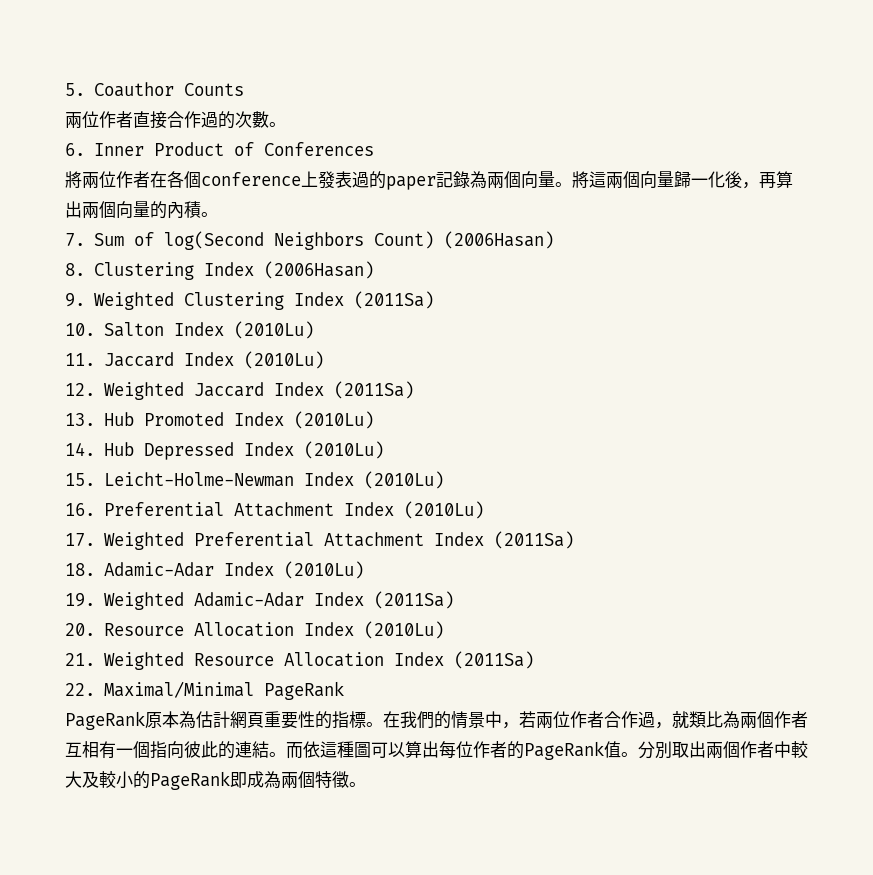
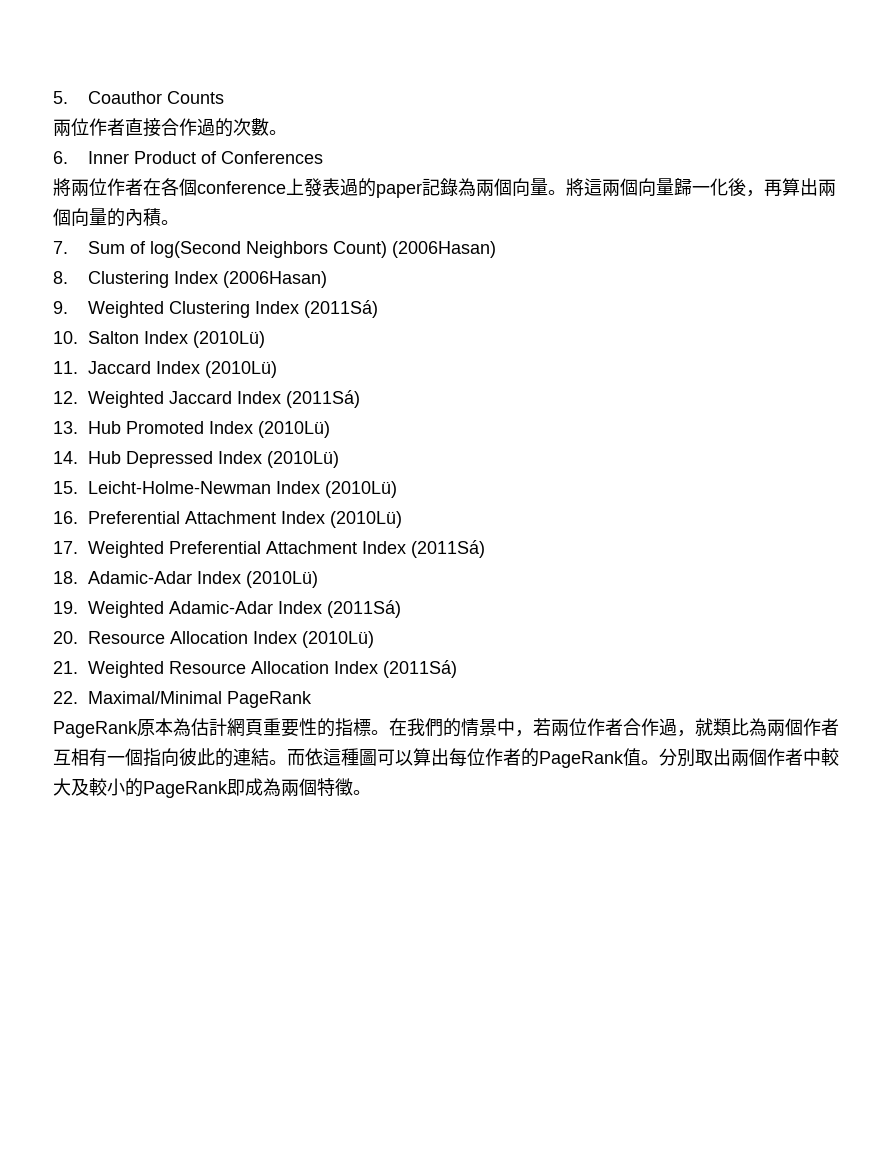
[353,291,434,309] (2011Sa) -> [303,300,378,318] (2011Sá)
[233,321,314,339] (2010Lu) -> [192,331,265,348] (2010Lü)
[243,351,324,369] (2010Lu) -> [204,361,277,378] (2010Lü)
[333,381,414,399] (2011Sa) -> [285,390,360,408] (2011Sá)
[293,411,374,429] (2010Lu) -> [257,421,330,438] (2010Lü)
[303,441,384,459] (2010Lu) -> [266,451,339,468] (2010Lü)
[363,471,444,489] (2010Lu) -> [324,481,397,498] (2010Lü)
[403,501,484,519] (2010Lu) -> [329,511,402,528] (2010Lü)
[493,531,574,549] (2011Sa) -> [410,540,485,558] (2011Sá)
[283,561,364,579] (2010Lu) -> [245,571,318,588] (2010Lü)
[373,591,454,609] (2011Sa) -> [326,600,401,618] (2011Sá)
[363,621,444,639] (2010Lu) -> [301,631,374,648] (2010Lü)
[453,651,534,669] (2011Sa) -> [382,660,457,678] (2011Sá)

